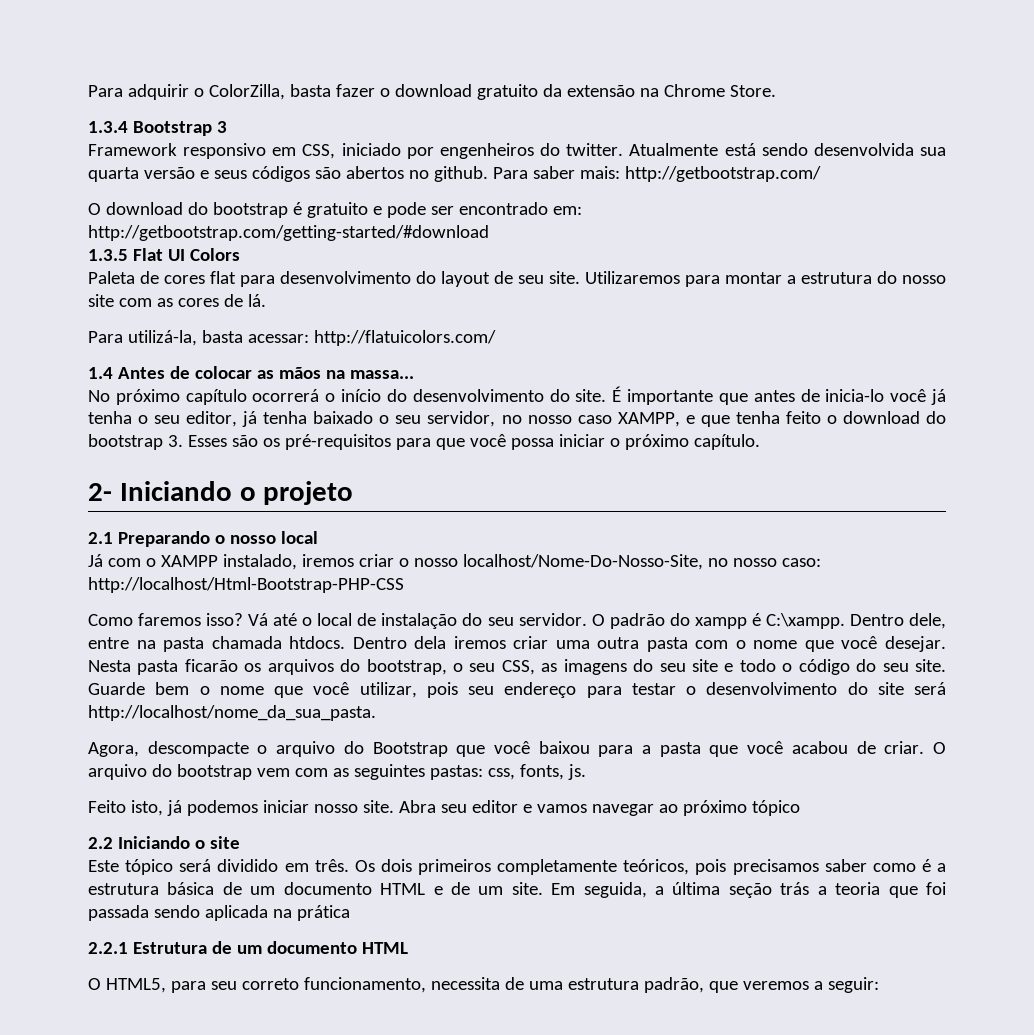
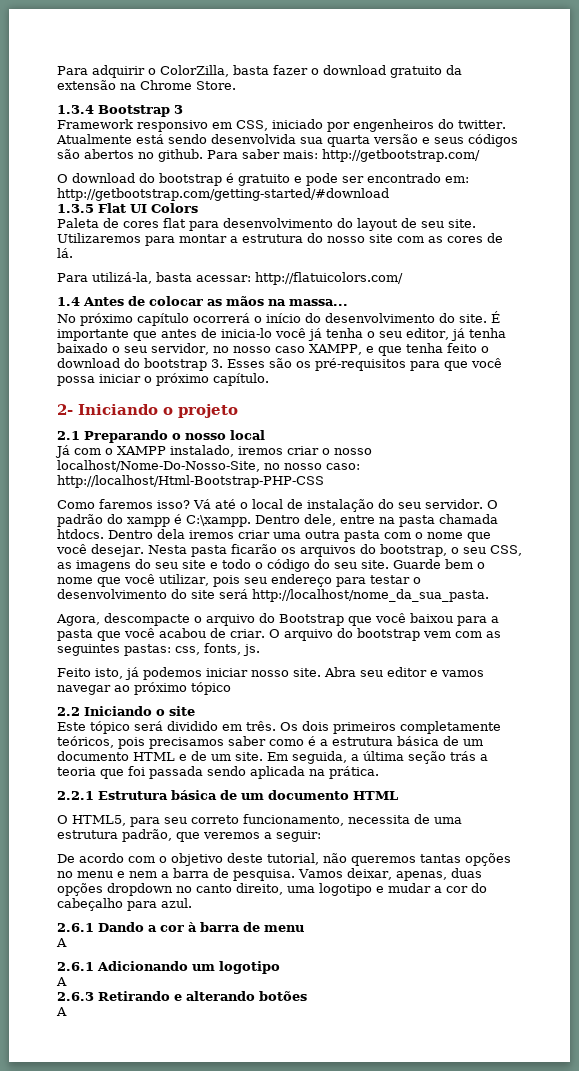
[296,905,350,921] prática -> [329,766,379,779] prática.
(207, 948) none -> [171,790,217,800] básica
(879, 985) none -> [57,853,511,866] [57,868,482,881] [57,883,487,896] [57,898,192,911] [57,922,304,932] [56,938,67,947] [57,961,280,974] [56,977,67,986] [57,991,307,1001] [56,1007,67,1016] // De acordo com o objetivo deste tutorial, não queremos tantas opções no menu e nem a barra de pesquisa. Vamos deixar, apenas, duas opções dropdown no canto direito, uma logotipo e mudar a cor do cabeçalho para azul. // 2.6.1 Dando a cor à barra de menu // A // 2.6.1 Adicionando um logotipo // A // 2.6.3 Retirando e alterando botões // A

